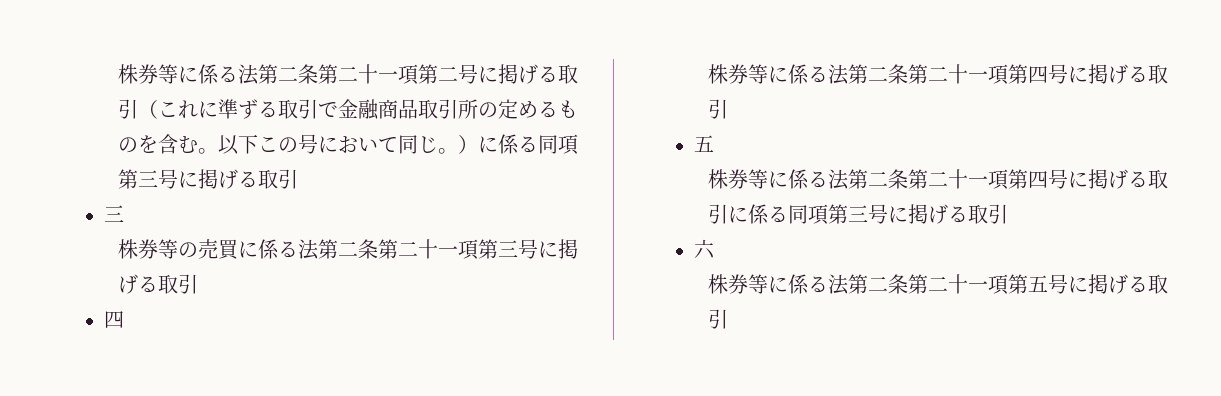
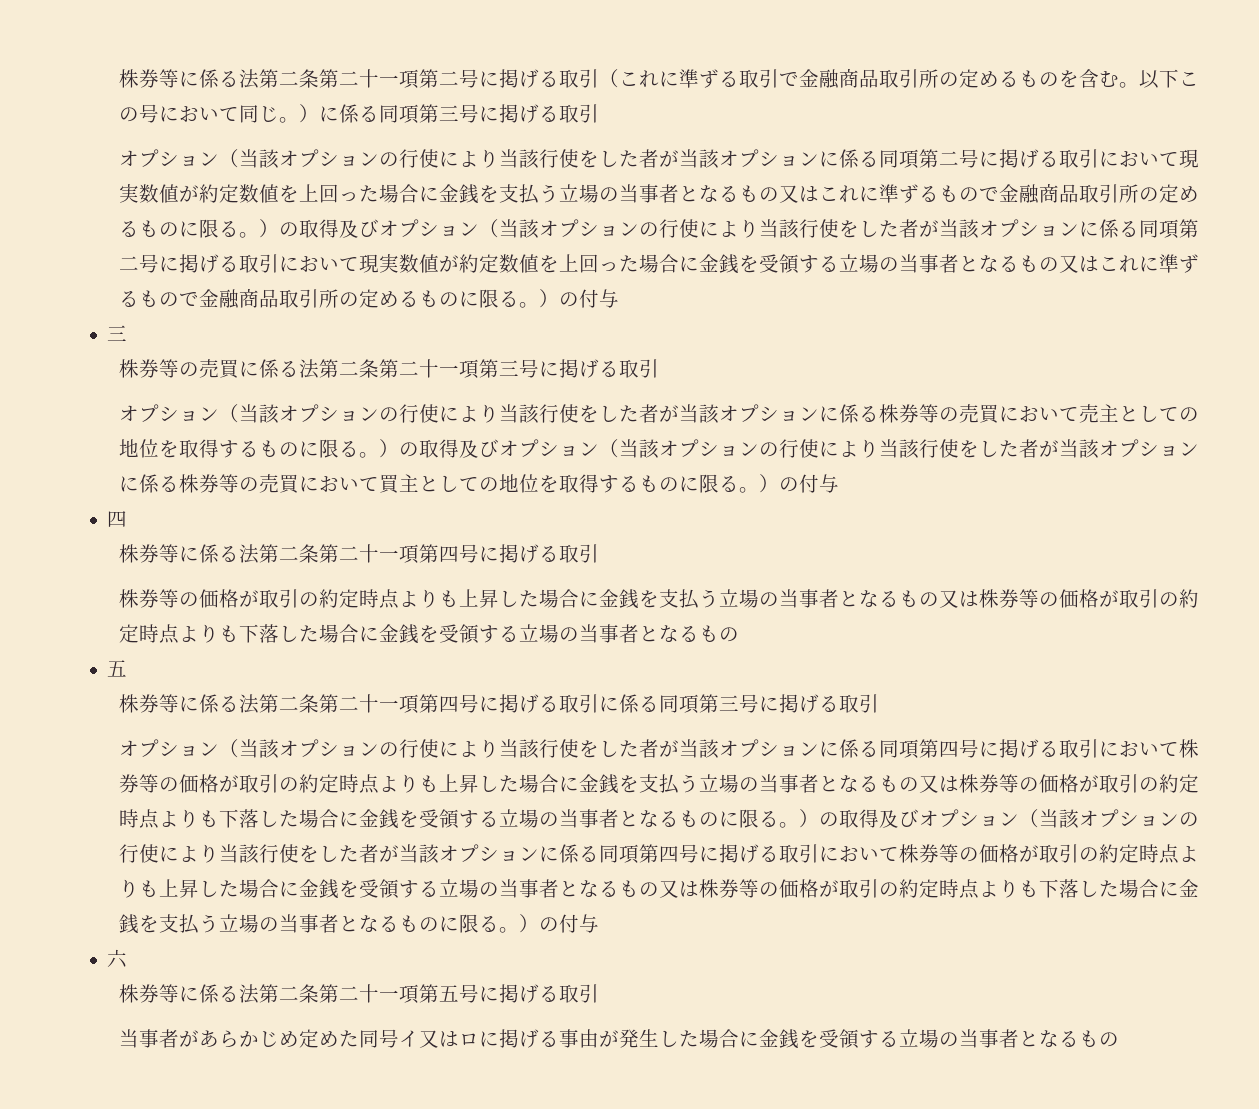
(298, 179) none -> [118,149,1199,169] [118,184,1199,204] [118,219,1199,239] [118,254,1199,274] [118,289,619,309] // オプション（当該オプションの行使により当該行使をした者が当該オプションに係る同項第二号に掲げる取引において現実数値が約定数値を上回った場合に金銭を支払う立場の当事者となるもの又はこれに準ずるもので金融商品取引所の定めるものに限る。）の取得及びオプション（当該オプションの行使により当該行使をした者が当該オプションに係る同項第二号に掲げる取引において現実数値が約定数値を上回った場合に金銭を受領する立場の当事者となるもの又はこれに準ずるもので金融商品取引所の定めるものに限る。）の付与
(198, 284) none -> [118,404,1199,424] [118,439,1199,459] [118,474,839,494] // オプション（当該オプションの行使により当該行使をした者が当該オプションに係る株券等の売買において売主としての地位を取得するものに限る。）の取得及びオプション（当該オプションの行使により当該行使をした者が当該オプションに係る株券等の売買において買主としての地位を取得するものに限る。）の付与
(728, 109) none -> [118,589,1199,609] [118,624,739,644] // 株券等の価格が取引の約定時点よりも上昇した場合に金銭を支払う立場の当事者となるもの又は株券等の価格が取引の約定時点よりも下落した場合に金銭を受領する立場の当事者となるもの
(1008, 214) none -> [118,739,1199,759] [118,774,1199,794] [118,809,1199,829] [118,844,1199,864] [118,879,1199,899] [118,914,599,934] // オプション（当該オプションの行使により当該行使をした者が当該オプションに係る同項第四号に掲げる取引において株券等の価格が取引の約定時点よりも上昇した場合に金銭を支払う立場の当事者となるもの又は株券等の価格が取引の約定時点よりも下落した場合に金銭を受領する立場の当事者となるものに限る。）の取得及びオプション（当該オプションの行使により当該行使をした者が当該オプションに係る同項第四号に掲げる取引において株券等の価格が取引の約定時点よりも上昇した場合に金銭を受領する立場の当事者となるもの又は株券等の価格が取引の約定時点よりも下落した場合に金銭を支払う立場の当事者となるものに限る。）の付与
(728, 319) none -> [118,1029,1119,1049] // 当事者があらかじめ定めた同号イ又はロに掲げる事由が発生した場合に金銭を受領する立場の当事者となるもの

